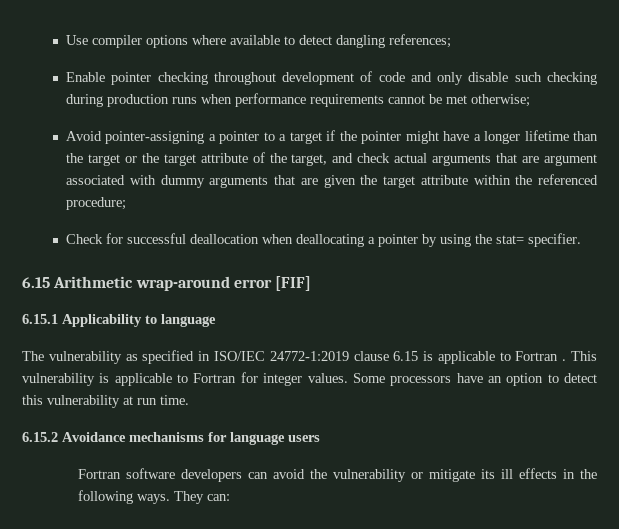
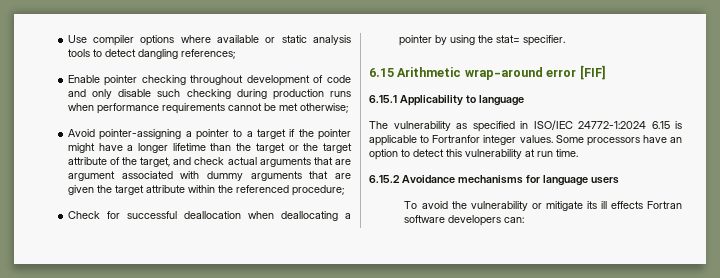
(281, 40) none -> [265,35,351,45] [67,49,90,57] or static analysis tools
[269,351,389,361] 24772-1:2019 clause -> [578,121,646,129] 24772-1:2024
[515,351,597,361] [22,372,258,386] Fortran . This vulnerability is applicable to Fortran for -> [432,135,481,143] Fortranfor
[78,468,269,482] Fortran software developers can -> [404,201,418,209] To
[563,469,597,479] [78,490,205,504] in the following ways. They -> [647,201,682,209] [404,215,502,226] Fortran software developers

